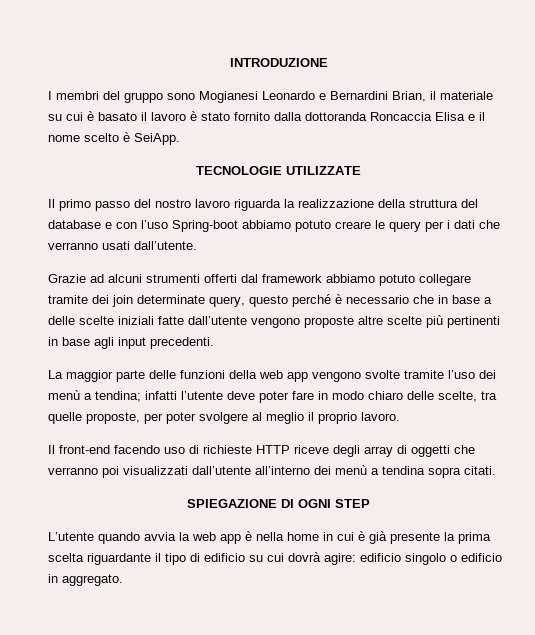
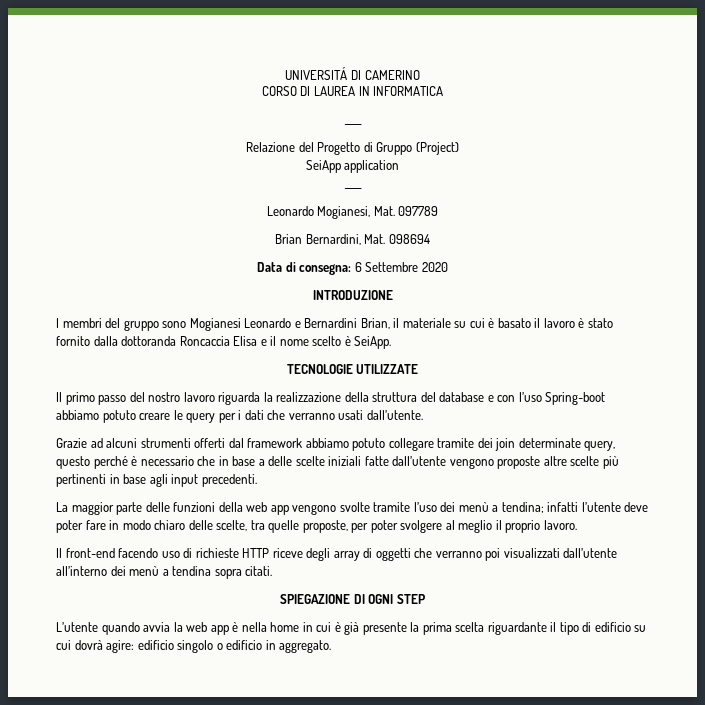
(229, 62) none -> [285,67,420,80] [261,86,444,96] [343,124,362,125] [246,142,459,155] [305,160,400,173] [343,188,362,189] [266,206,439,219] [275,234,430,245] [257,262,448,275] UNIVERSITÁ DI CAMERINO // CORSO DI LAUREA IN INFORMATICA // ____ // Relazione del Progetto di Gruppo (Project) // SeiApp application // ____ // Leonardo Mogianesi, Mat. 097789 // Brian Bernardini, Mat. 098694 // Data di consegna: 6 Settembre 2020 //

